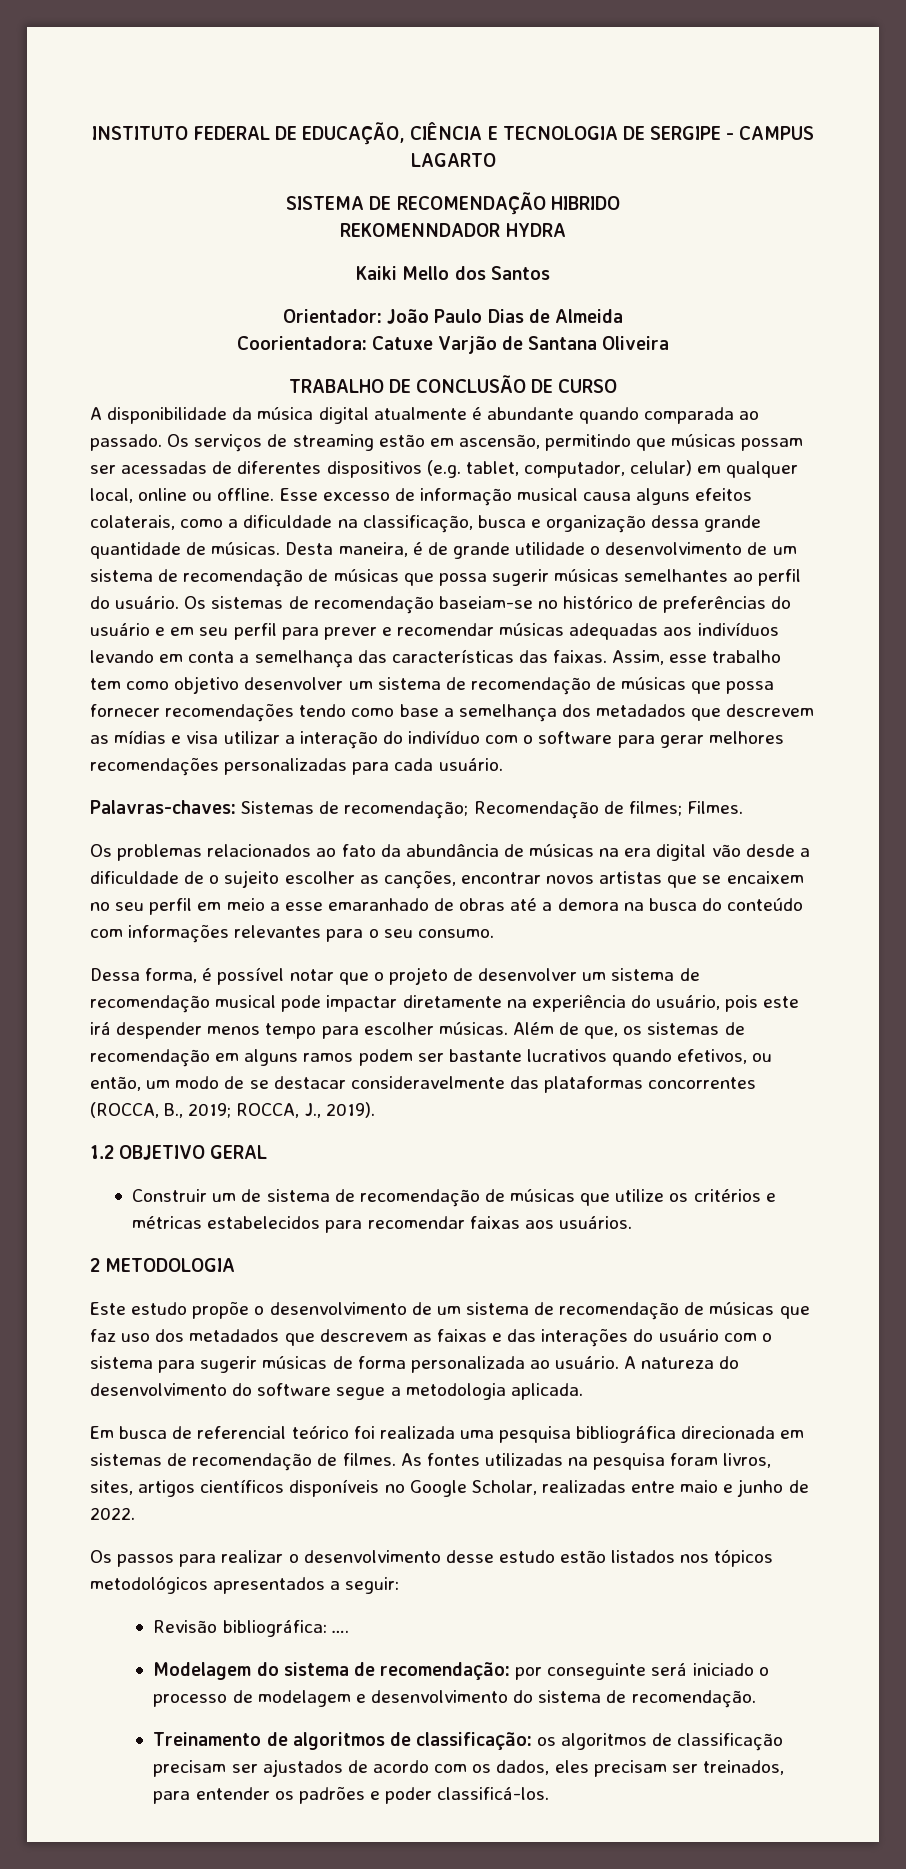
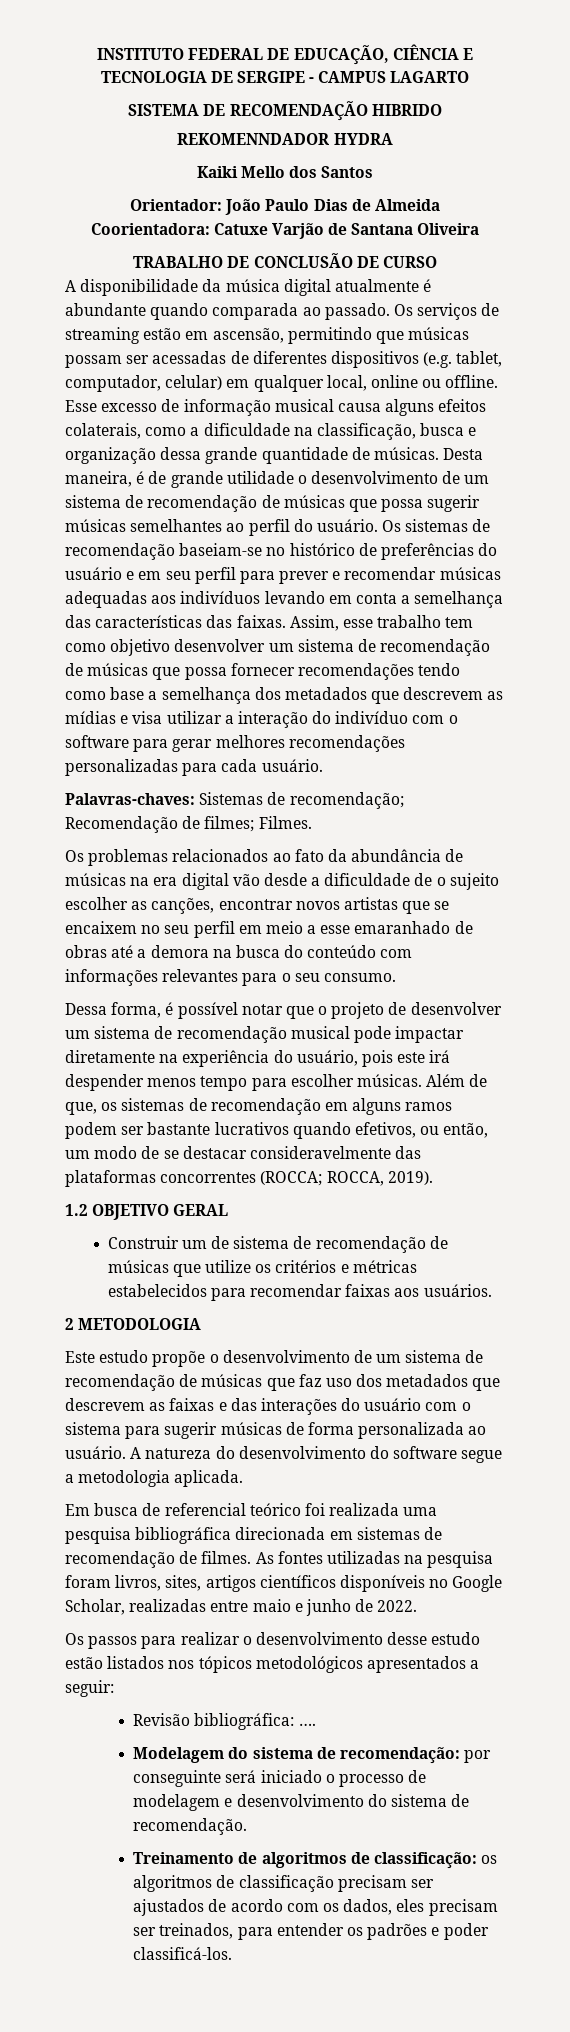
[90,1102,321,1118] (ROCCA, B., 2019; ROCCA, J., -> [260,1171,384,1186] (ROCCA; ROCCA,

